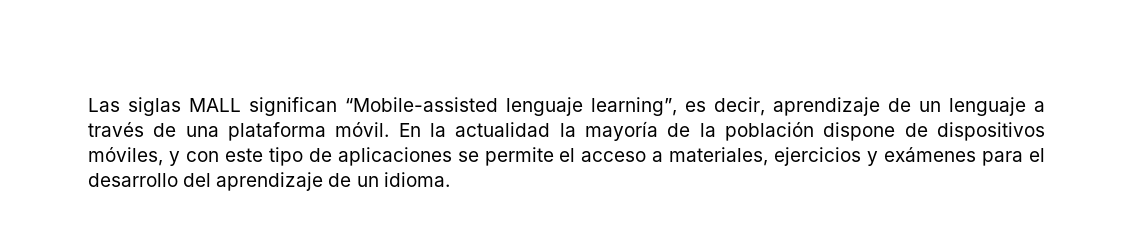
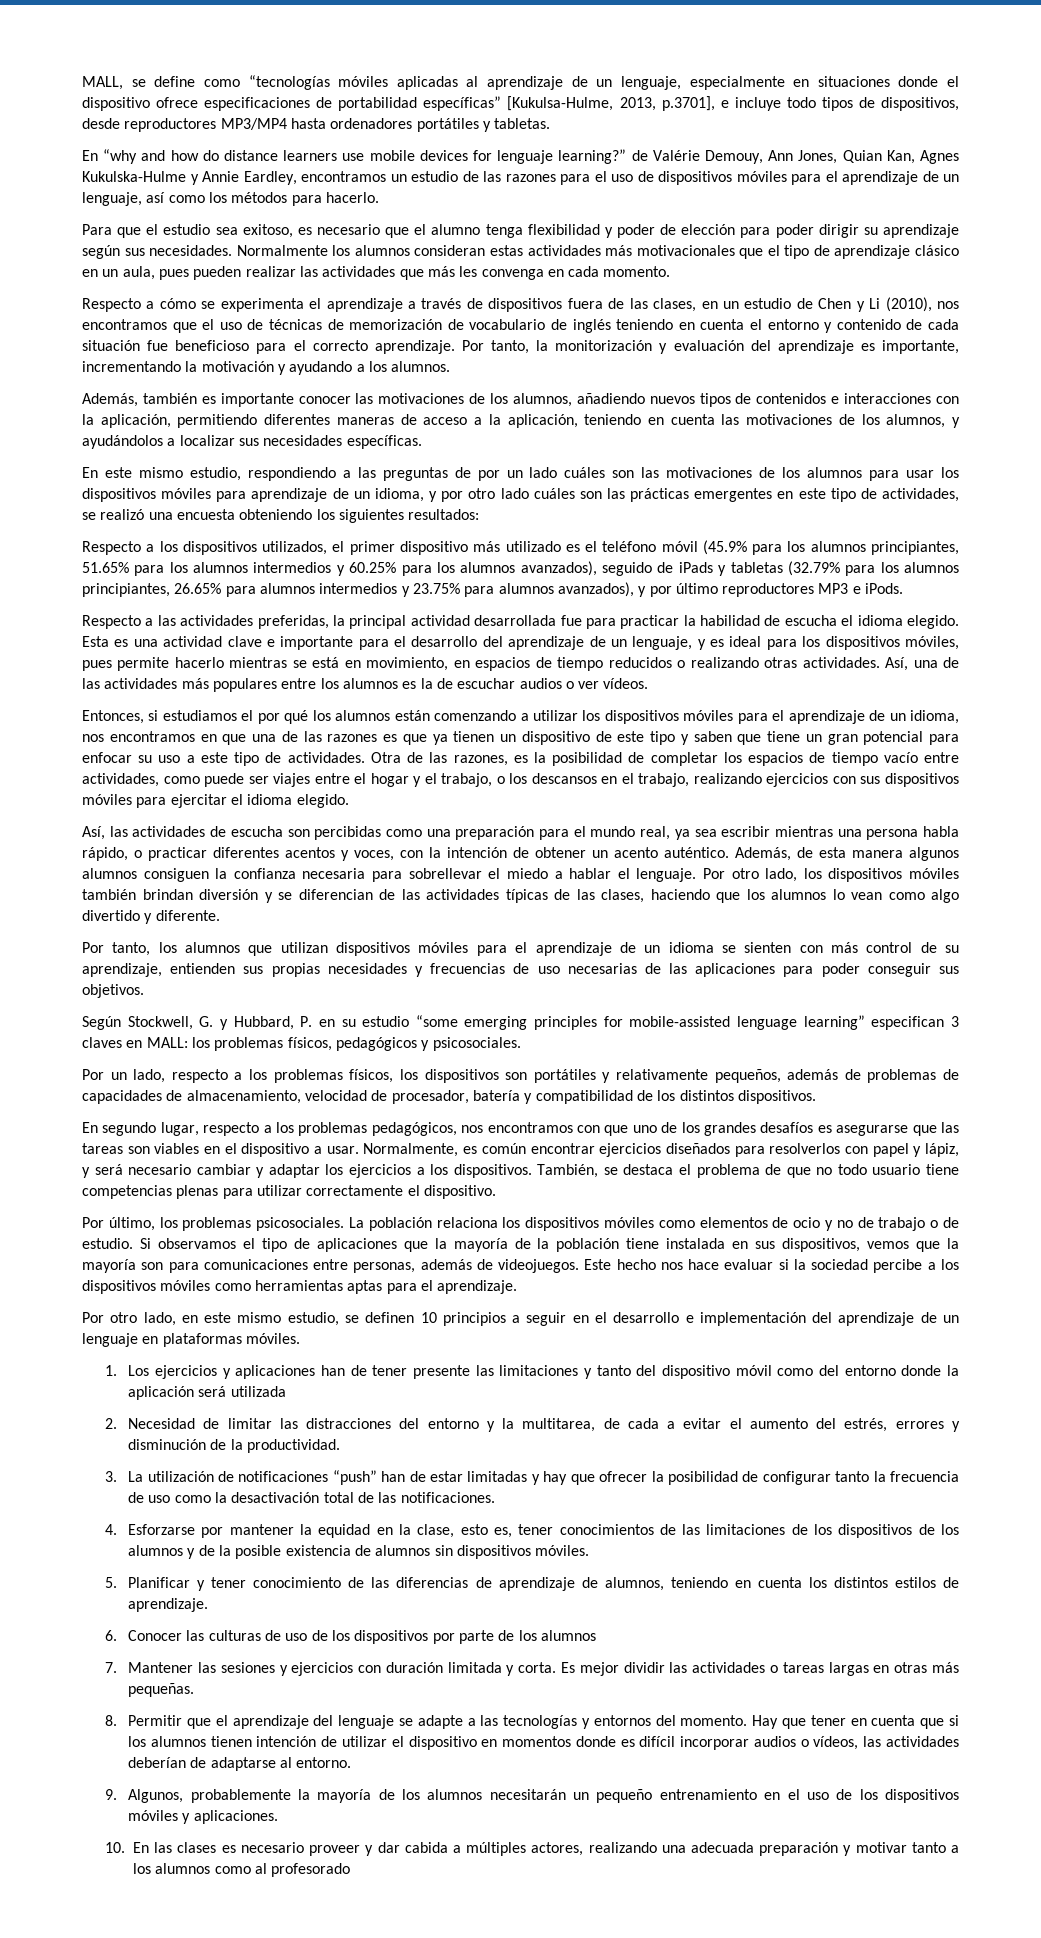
[88,97,1045,116] [88,121,1046,141] [88,147,977,166] Las siglas MALL significan “Mobile-assisted lenguaje learning”, es decir, aprendizaje de un lenguaje a través de una plataforma móvil. En la actualidad la mayoría de la población dispone de dispositivos móviles, y con este tipo de aplicaciones se permite el acceso a materiales, ejercicios y exámenes -> [82,75,959,90] [82,96,959,111] [82,118,551,132] [82,149,960,164] [82,171,959,185] [82,192,379,206] [82,224,959,238] [82,245,959,259] [82,266,671,280] [82,297,959,312] [82,319,960,333] [82,340,959,354] [82,361,451,375] [82,393,959,407] [82,414,960,428] [82,435,422,449] [82,467,960,481] [82,488,959,502] [82,509,480,523] [82,540,960,555] [82,561,959,576] [82,582,904,597] [82,615,960,629] [82,636,354,650] MALL, se define como “tecnologías móviles aplicadas al aprendizaje de un lenguaje, especialmente en situaciones donde el dispositivo ofrece especificaciones de portabilidad específicas” [Kukulsa-Hulme, 2013, p.3701], e incluye todo tipos de dispositivos, desde reproductores MP3/MP4 hasta ordenadores portátiles y tabletas. // En “why and how do distance learners use mobile devices for lenguaje learning?” de Valérie Demouy, Ann Jones, Quian Kan, Agnes Kukulska-Hulme y Annie Eardley, encontramos un estudio de las razones para el uso de dispositivos móviles para el aprendizaje de un lenguaje, así como los métodos para hacerlo. // Para que el estudio sea exitoso, es necesario que el alumno tenga flexibilidad y poder de elección para poder dirigir su aprendizaje según sus necesidades. Normalmente los alumnos consideran estas actividades más motivacionales que el tipo de aprendizaje clásico en un aula, pues pueden realizar las actividades que más les convenga en cada momento. // Respecto a cómo se experimenta el aprendizaje a través de dispositivos fuera de las clases, en un estudio de Chen y Li (2010), nos encontramos que el uso de técnicas de memorización de vocabulario de inglés teniendo en cuenta el entorno y contenido de cada situación fue beneficioso para el correcto aprendizaje. Por tanto, la monitorización y evaluación del aprendizaje es importante, incrementando la motivación y ayudando a los alumnos. // Además, también es importante conocer las motivaciones de los alumnos, añadiendo nuevos tipos de contenidos e interacciones con la aplicación, permitiendo diferentes maneras de acceso a la aplicación, teniendo en cuenta las motivaciones de los alumnos, y ayudándolos a localizar sus necesidades específicas. // En este mismo estudio, respondiendo a las preguntas de por un lado cuáles son las motivaciones de los alumnos para usar los dispositivos móviles para aprendizaje de un idioma, y por otro lado cuáles son las prácticas emergentes en este tipo de actividades, se realizó una encuesta obteniendo los siguientes resultados: // Respecto a los dispositivos utilizados, el primer dispositivo más utilizado es el teléfono móvil (45.9% para los alumnos principiantes, 51.65% para los alumnos intermedios y 60.25% para los alumnos avanzados), seguido de iPads y tabletas (32.79% para los alumnos principiantes, 26.65% para alumnos intermedios y 23.75% para alumnos avanzados), y por último reproductores MP3 e iPods. // Respecto a las actividades preferidas, la principal actividad desarrollada fue para practicar la habilidad de escucha el idioma elegido. Esta es una actividad clave e importante
[383,172,450,187] idioma. -> [632,636,960,650] [82,657,960,671] [82,678,649,692] [82,710,960,724] [82,731,959,745] [82,752,960,766] [82,773,959,787] [82,794,349,808] [82,826,960,840] [82,847,959,861] [82,868,959,882] [82,889,959,903] [82,910,220,924] [82,942,960,956] [82,963,959,977] [82,984,144,998] [82,1015,959,1030] [82,1037,521,1051] [82,1069,959,1083] [82,1090,816,1104] [82,1122,959,1136] [82,1143,960,1157] [82,1164,959,1178] [82,1185,496,1199] [82,1217,959,1231] [82,1238,960,1252] [82,1259,960,1273] [82,1280,518,1294] [82,1312,960,1326] [82,1333,300,1347] [105,1365,959,1379] [128,1386,286,1400] [105,1418,960,1432] [128,1439,341,1453] [105,1470,959,1485] [128,1492,495,1503] [105,1524,960,1538] [128,1545,590,1559] [105,1577,960,1591] [128,1598,209,1612] [105,1630,596,1644] [105,1662,959,1676] [128,1683,195,1697] [105,1715,960,1729] [128,1736,960,1750] [128,1757,352,1771] [105,1789,959,1803] [128,1810,278,1824] [105,1842,959,1856] [133,1863,351,1877] lenguaje, y es ideal para los dispositivos móviles, pues permite hacerlo mientras se está en movimiento, en espacios de tiempo reducidos o realizando otras actividades. Así, una de las actividades más populares entre los alumnos es la de escuchar audios o ver vídeos. // Entonces, si estudiamos el por qué los alumnos están comenzando a utilizar los dispositivos móviles para el aprendizaje de un idioma, nos encontramos en que una de las razones es que ya tienen un dispositivo de este tipo y saben que tiene un gran potencial para enfocar su uso a este tipo de actividades. Otra de las razones, es la posibilidad de completar los espacios de tiempo vacío entre actividades, como puede ser viajes entre el hogar y el trabajo, o los descansos en el trabajo, realizando ejercicios con sus dispositivos móviles para ejercitar el idioma elegido. // Así, las actividades de escucha son percibidas como una preparación para el mundo real, ya sea escribir mientras una persona habla rápido, o practicar diferentes acentos y voces, con la intención de obtener un acento auténtico. Además, de esta manera algunos alumnos consiguen la confianza necesaria para sobrellevar el miedo a hablar el lenguaje. Por otro lado, los dispositivos móviles también brindan diversión y se diferencian de las actividades típicas de las clases, haciendo que los alumnos lo vean como algo divertido y diferente. // Por tanto, los alumnos que utilizan dispositivos móviles para el aprendizaje de un idioma se sienten con más control de su aprendizaje, entienden sus propias necesidades y frecuencias de uso necesarias de las aplicaciones para poder conseguir sus objetivos. // Según Stockwell, G. y Hubbard, P. en su estudio “some emerging principles for mobile-assisted lenguage learning” especifican 3 claves en MALL: los problemas físicos, pedagógicos y psicosociales. // Por un lado, respecto a los problemas físicos, los dispositivos son portátiles y relativamente pequeños, además de problemas de capacidades de almacenamiento, velocidad de procesador, batería y compatibilidad de los distintos dispositivos. // En segundo lugar, respecto a los problemas pedagógicos, nos encontramos con que uno de los grandes desafíos es asegurarse que las tareas son viables en el dispositivo a usar. Normalmente, es común encontrar ejercicios diseñados para resolverlos con papel y lápiz, y será necesario cambiar y adaptar los ejercicios a los dispositivos. También, se destaca el problema de que no todo usuario tiene competencias plenas para utilizar correctamente el dispositivo. // Por último, los problemas psicosociales. La población relaciona los dispositivos móviles como elementos de ocio y no de trabajo o de estudio. Si observamos el tipo de aplicaciones que la mayoría de la población tiene instalada en sus dispositivos, vemos que la mayoría son para comunicaciones entre personas, además de videojuegos. Este hecho nos hace evaluar si la sociedad percibe a los dispositivos móviles como herramientas aptas para el aprendizaje. // Por otro lado, en este mismo estudio, se definen 10 principios a seguir en el desarrollo e implementación del aprendizaje de un lenguaje en plataformas móviles. // 1. Los ejercicios y aplicaciones han de tener presente las limitaciones y tanto del dispositivo móvil como del entorno donde la aplicación será utilizada // 2. Necesidad de limitar las distracciones del entorno y la multitarea, de cada a evitar el aumento del estrés, errores y disminución de la productividad. // 3. La utilización de notificaciones “push” han de estar limitadas y hay que ofrecer la posibilidad de configurar tanto la frecuencia de uso como la desactivación total de las notificaciones. // 4. Esforzarse por mantener la equidad en la clase, esto es, tener conocimientos de las limitaciones de los dispositivos de los alumnos y de la posible existencia de alumnos sin dispositivos móviles. // 5. Planificar y tener conocimiento de las diferencias de aprendizaje de alumnos, teniendo en cuenta los distintos estilos de aprendizaje. // 6. Conocer las culturas de uso de los dispositivos por parte de los alumnos // 7. Mantener las sesiones y ejercicios con duración limitada y corta. Es mejor dividir las actividades o tareas largas en otras más pequeñas. // 8. Permitir que el aprendizaje del lenguaje se adapte a las tecnologías y entornos del momento. Hay que tener en cuenta que si los alumnos tienen intención de utilizar el dispositivo en momentos donde es difícil incorporar audios o vídeos, las actividades deberían de adaptarse al entorno. // 9. Algunos, probablemente la mayoría de los alumnos necesitarán un pequeño entrenamiento en el uso de los dispositivos móviles y aplicaciones. // 10. En las clases es necesario proveer y dar cabida a múltiples actores, realizando una adecuada preparación y motivar tanto a los alumnos como al profesorado

